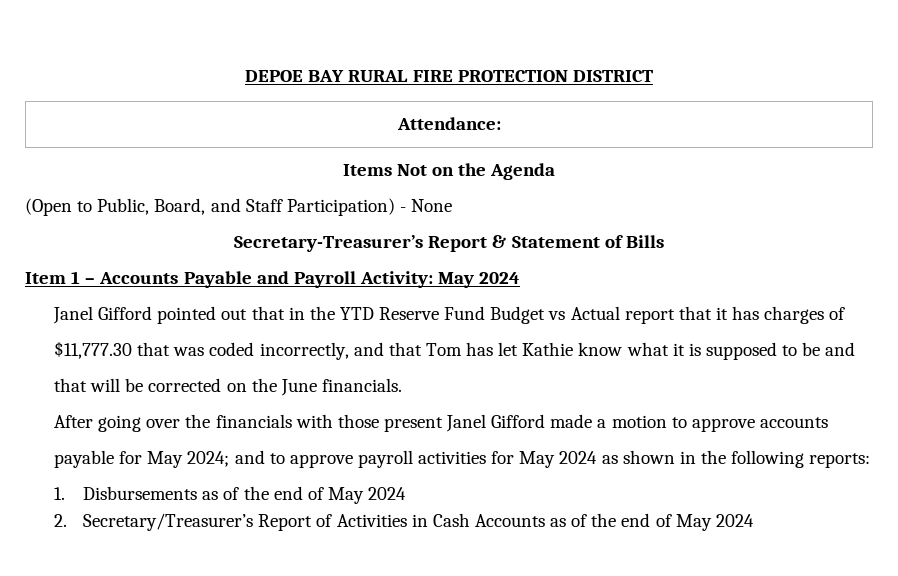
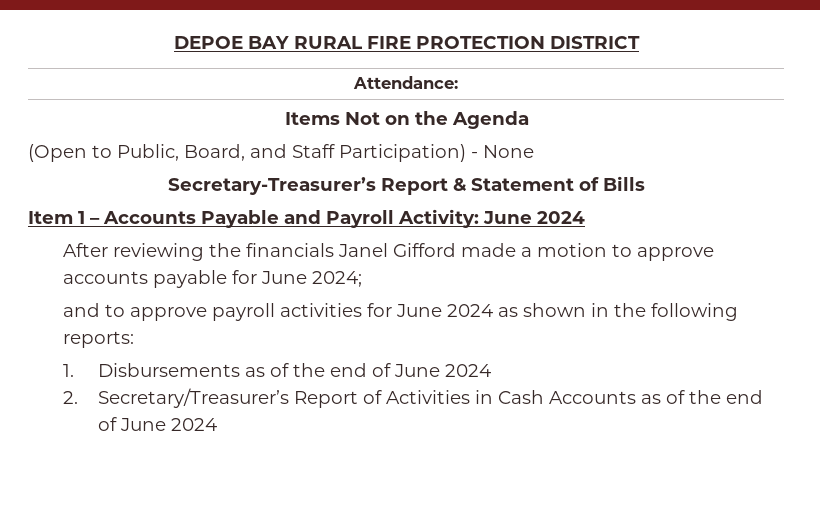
[438,272,521,288] [53,306,846,324] [54,341,856,360] [54,378,402,396] [54,414,443,432] May 2024 // Janel Gifford pointed out that in the YTD Reserve Fund Budget vs Actual report that it has charges of // $11,777.30 that was coded incorrectly, and that Tom has let Kathie know what it is supposed to be and // that will be corrected on the June financials. // After going over the financials with those present -> [483,211,585,224] [62,243,334,261] June 2024 // After reviewing the financials
(829, 422) // -> (148, 277) none
[147,451,184,468] May -> [260,271,307,284] June
(230, 459) none -> (362, 279) //
[519,451,556,468] May -> [395,304,442,317] June
[327,487,364,504] May -> [393,364,440,377] June
[675,514,712,531] May -> [119,418,166,431] June

